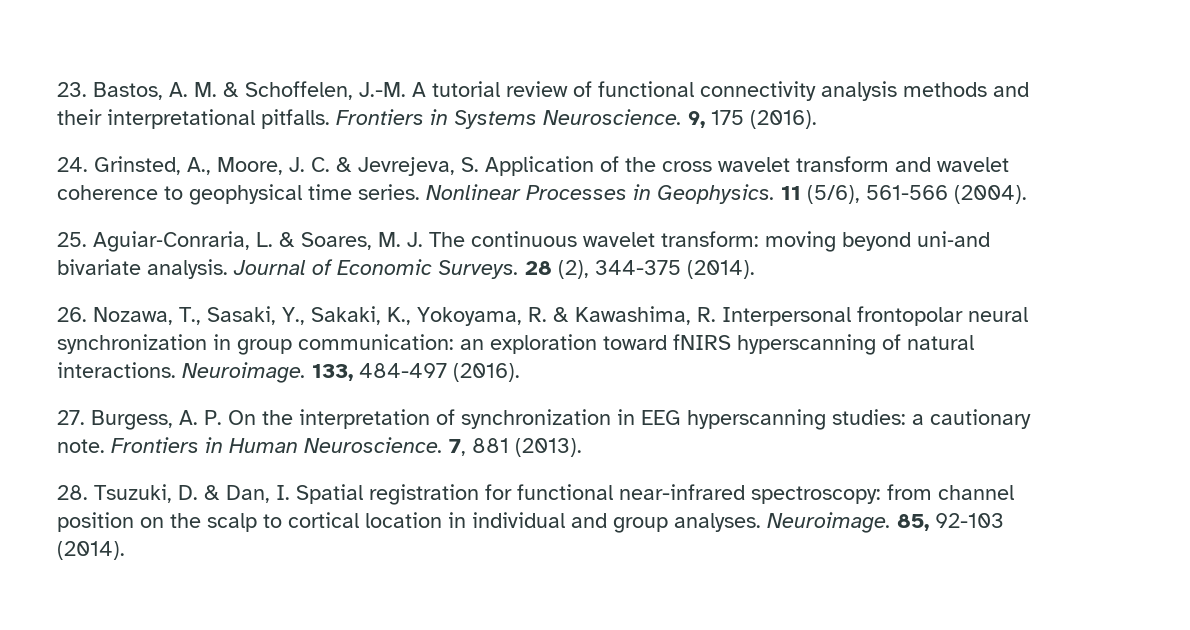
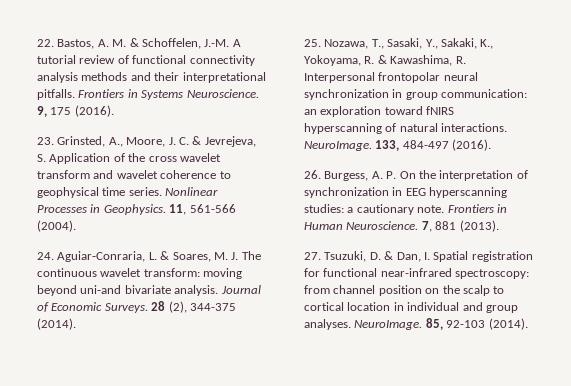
[57,82,87,97] 23. -> [37,39,54,47] 22.
[57,157,88,172] 24. -> [37,137,54,145] 23.
[781,185,860,204] 11 (5/6), -> [169,204,187,215] 11,
[57,232,87,247] 25. -> [37,252,54,260] 24.
[57,307,87,322] 26. -> [304,39,321,47] 25.
[182,362,306,383] Neuroimage. -> [304,141,372,151] NeuroImage.
[57,410,85,425] 27. -> [304,170,321,179] 26.
[57,485,88,500] 28. -> [304,252,321,260] 27.
[767,512,891,533] Neuroimage. -> [354,320,423,330] NeuroImage.

